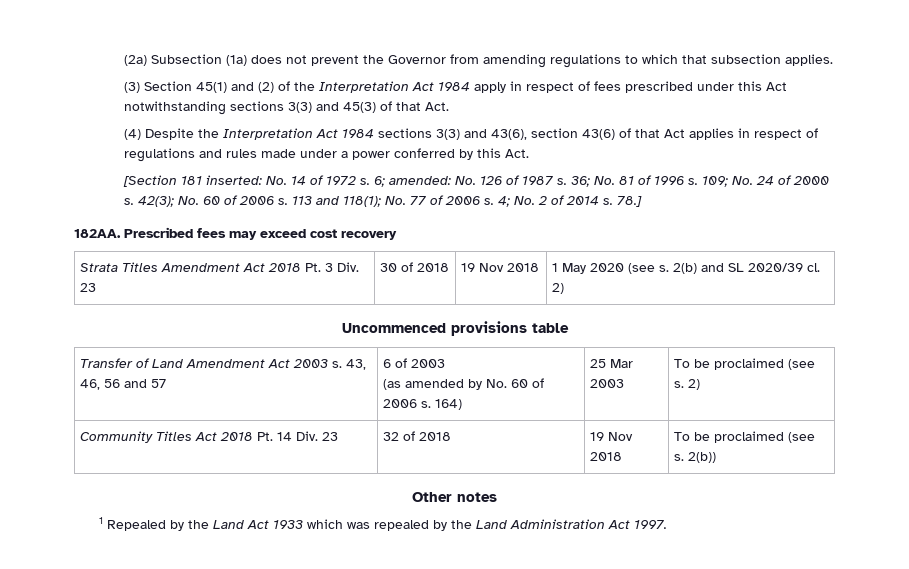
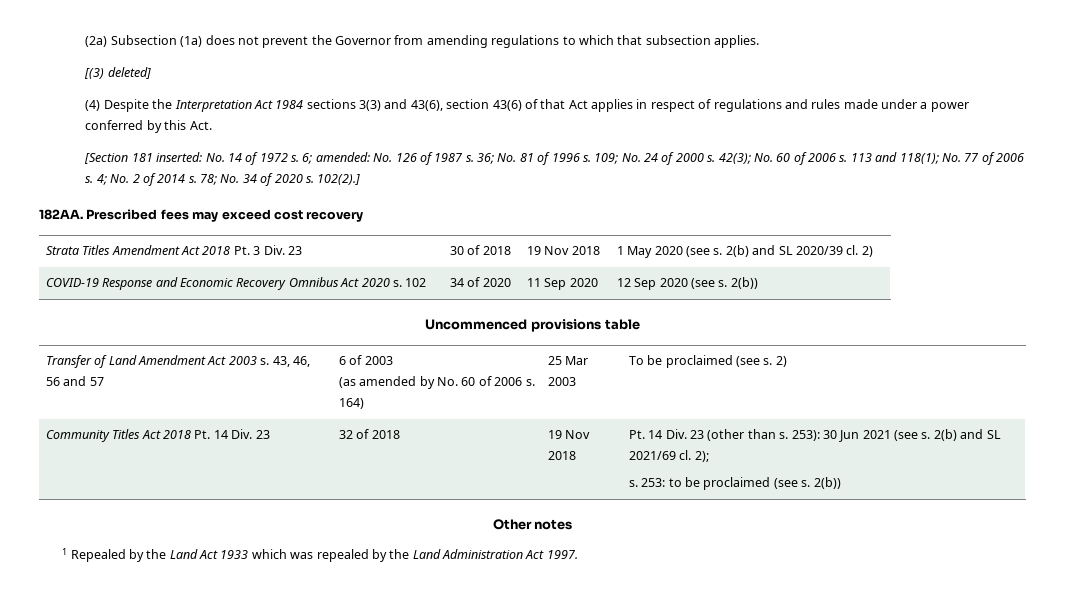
[123,81,787,93] [123,101,449,115] (3) Section 45(1) and (2) of the Interpretation Act 1984 apply in respect of fees prescribed under this Act notwithstanding sections 3(3) and 45(3) of that Act. -> [84,67,151,79] [(3) deleted]
[616,196,642,207] 78.] -> [200,173,361,186] 78; No. 34 of 2020 s. 102(2).]
(565, 288) none -> [45,277,427,290] [449,277,511,287] [526,278,598,290] [616,277,758,290] // COVID-19 Response and Economic Recovery Omnibus Act 2020 s. 102 | 34 of 2020 | 11 Sep 2020 | 12 Sep 2020 (see s. 2(b))
[674,432,691,441] To -> [628,429,1001,442] [628,450,709,462] [628,478,682,487] Pt. 14 Div. 23 (other than s. 253): 30 Jun 2021 (see s. 2(b) and SL 2021/69 cl. 2); // s. 253: to

